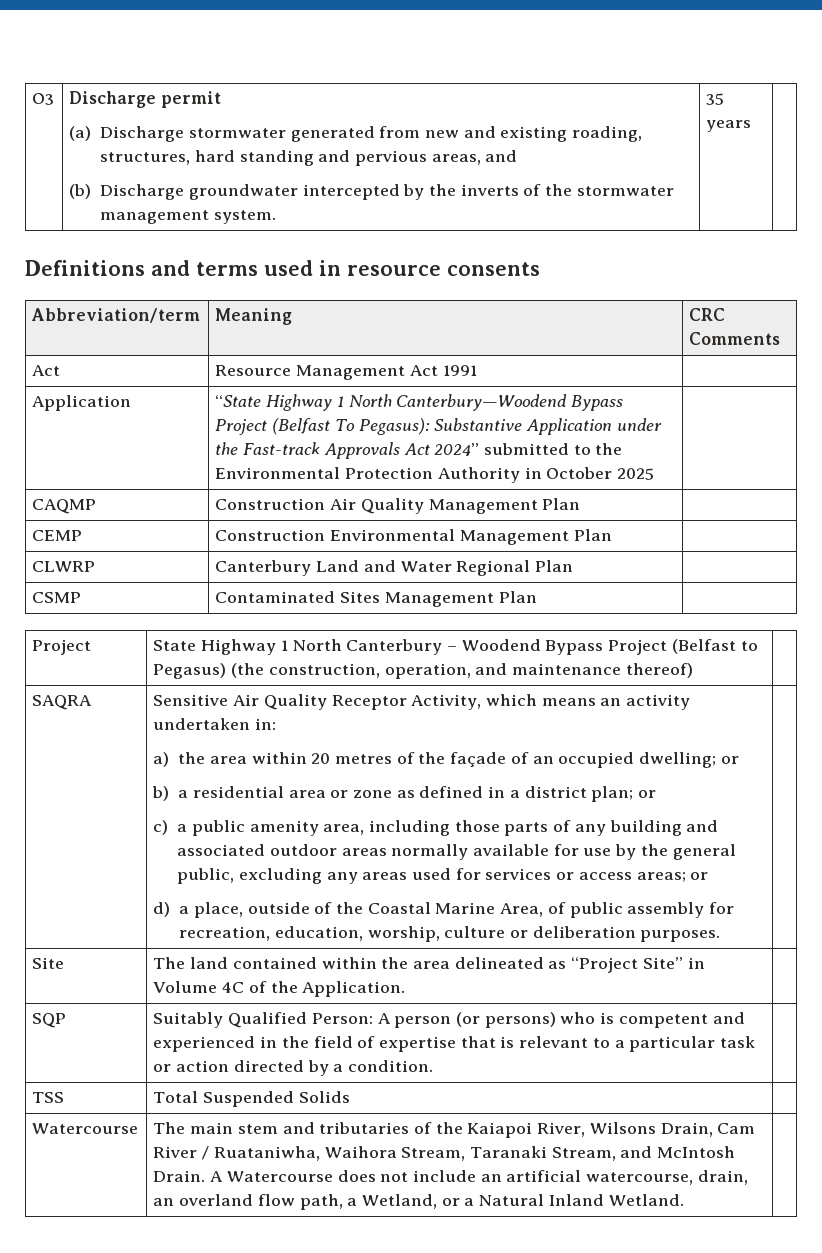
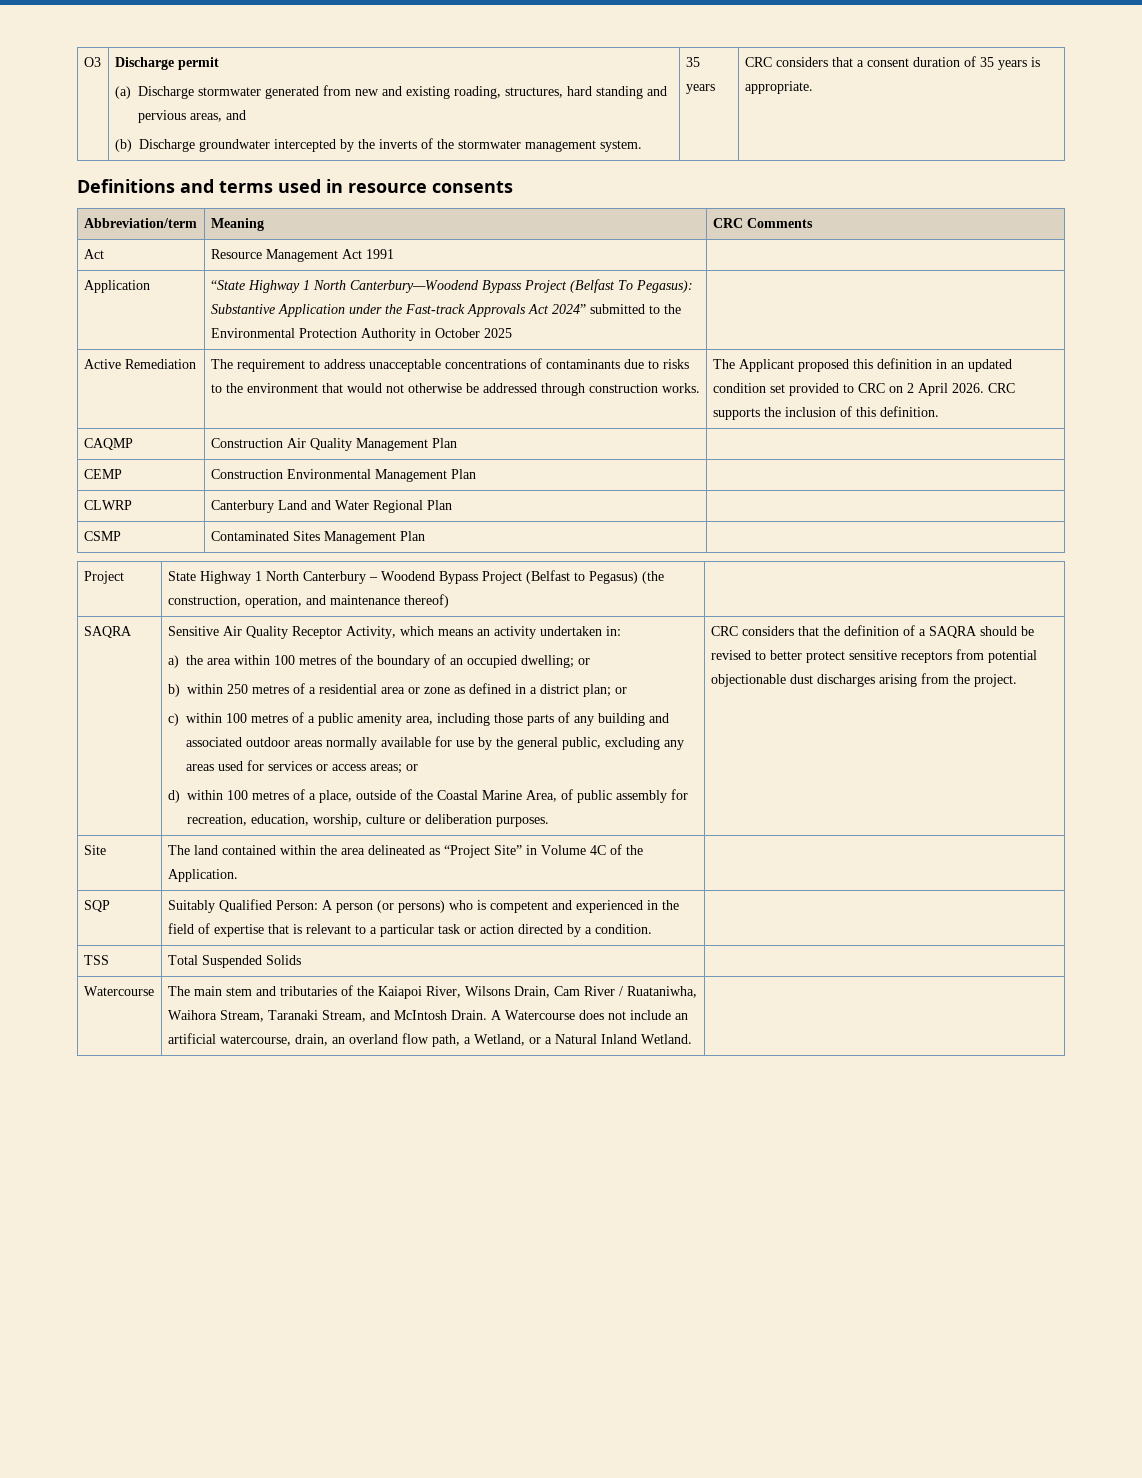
(752, 126) none -> [744,56,1040,70] [744,81,813,94] CRC considers that a consent duration of 35 years is appropriate.
(655, 474) none -> [83,359,196,369] [210,358,689,372] [210,383,700,396] [712,358,1012,372] [712,383,1015,396] [712,406,939,420] // Active Remediation | The requirement to address unacceptable concentrations of contaminants due to risks to the environment that would not otherwise be addressed through construction works. | The Applicant proposed this definition in an updated condition set provided to CRC on 2 April 2026. CRC supports the inclusion of this definition.
[311,753,331,764] 20 -> [273,655,295,665] 100
[450,752,507,767] façade -> [376,655,430,668] boundary
(170, 793) none -> [186,683,305,694] within 250 metres of
(169, 827) none -> [185,712,304,723] within 100 metres of
(171, 909) none -> [186,789,305,800] within 100 metres of
(721, 936) none -> [710,625,1034,638] [710,649,1037,663] [710,673,1017,687] CRC considers that the definition of a SAQRA should be revised to better protect sensitive receptors from potential objectionable dust discharges arising from the project.

